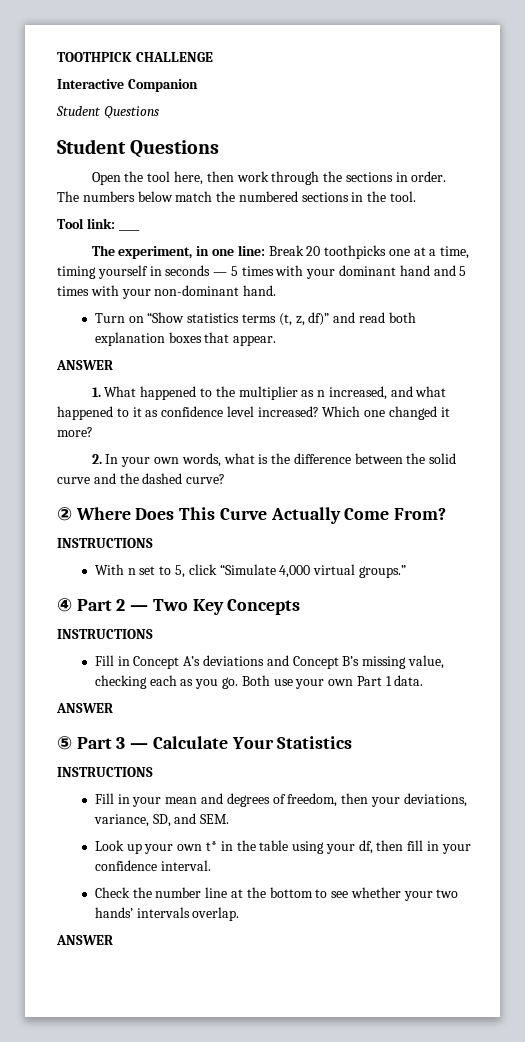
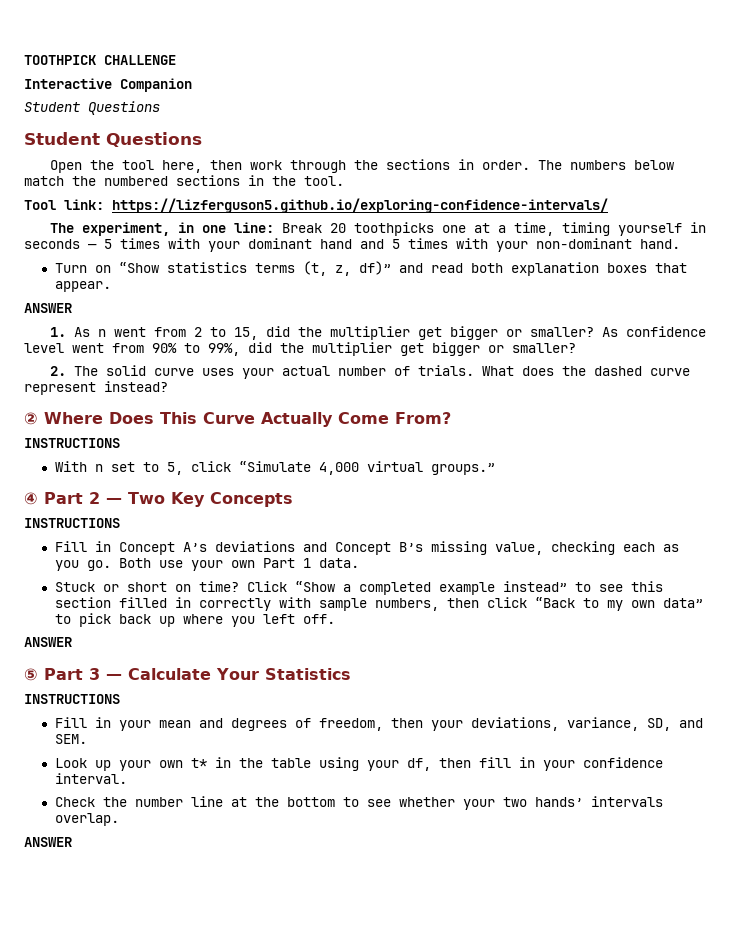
[118,229,140,231] ____ -> [112,198,608,213] https://lizferguson5.github.io/exploring-confidence-intervals/
[104,386,447,400] [57,406,450,420] [57,427,93,437] [91,453,457,467] [57,473,226,484] What happened to the multiplier as n increased, and what happened to it as confidence level increased? Which one changed it more? // 2. In your own words, what is the difference between the solid curve and the dashed curve? -> [74,326,707,340] [24,342,576,356] [50,365,691,379] [24,381,168,395] As n went from 2 to 15, did the multiplier get bigger or smaller? As confidence level went from 90% to 99%, did the multiplier get bigger or smaller? // 2. The solid curve uses your actual number of trials. What does the dashed curve represent instead?
(424, 680) none -> [54,581,663,595] [54,597,703,611] [54,613,335,627] // Stuck or short on time? Click “Show a completed example instead” to see this section filled in correctly with sample numbers, then click “Back to my own data” to pick back up where you left off.

